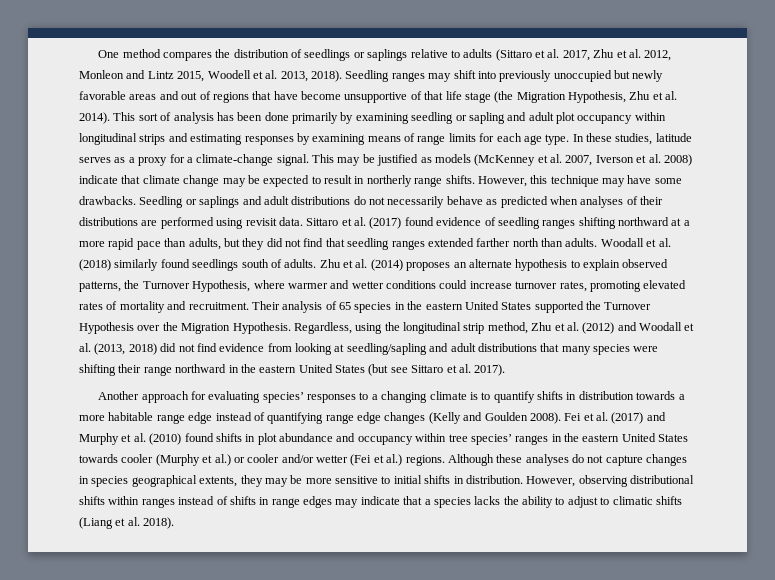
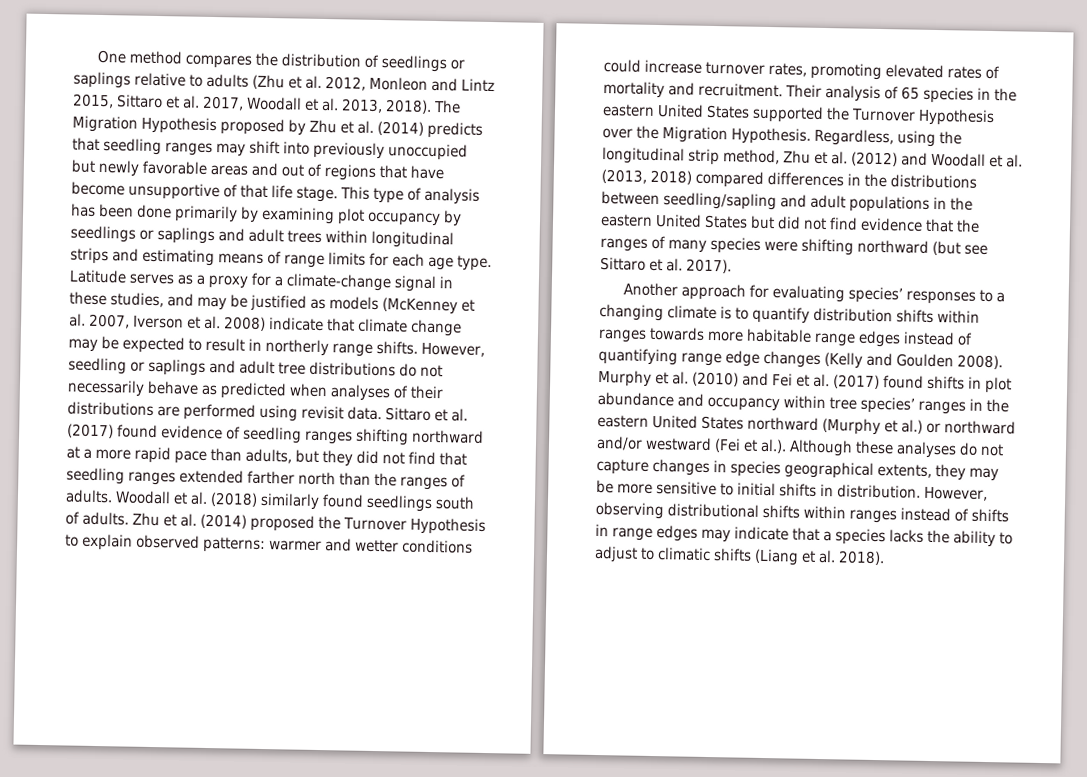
[495,49,615,61] (Sittaro et al. 2017, Zhu -> [252,74,285,90] (Zhu
[207,70,390,82] Woodell et al. 2013, 2018). Seedling -> [116,94,461,114] [72,115,483,139] [72,137,162,156] Sittaro et al. 2017, Woodall et al. 2013, 2018). The Migration Hypothesis proposed by Zhu et al. (2014) predicts that seedling
[464,91,678,103] [79,112,158,124] stage (the Migration Hypothesis, Zhu et al. 2014). This sort -> [296,186,404,204] stage. This type
[411,112,633,124] seedling or sapling and adult plot occupancy -> [337,208,462,227] [70,225,322,245] plot occupancy by seedlings or saplings and adult trees
[244,133,366,145] responses by examining -> (215, 257) none
[572,133,692,145] In these studies, latitude -> [69,269,127,284] Latitude
[276,154,334,166] signal. This -> [394,275,454,293] [69,291,194,308] signal in these studies, and
[530,175,682,187] [79,196,289,208] this technique may have some drawbacks. Seedling or saplings and adult -> [68,357,306,376] seedling or saplings and adult tree
(563, 242) none -> [374,472,466,491] the ranges of
[406,259,669,271] [79,280,285,292] proposes an alternate hypothesis to explain observed patterns, the Turnover Hypothesis, where -> [250,514,486,535] [65,533,266,554] proposed the Turnover Hypothesis to explain observed patterns:
[160,343,659,355] [79,364,365,376] did not find evidence from looking at seedling/sapling and adult distributions that many species were shifting their range northward in the eastern United States -> [695,170,977,189] [601,191,973,213] [600,213,980,233] [600,235,929,256] compared differences in the distributions between seedling/sapling and adult populations in the eastern United States but did not find evidence that the ranges of many species were shifting northward
[537,391,685,400] shifts in distribution towards a -> [813,307,980,323] [598,326,705,343] distribution shifts within ranges towards
[188,412,213,424] edge -> [858,330,901,348] edges
[564,412,666,424] [79,433,182,445] Fei et al. (2017) and Murphy et al. (2010) -> [598,369,880,390] Murphy et al. (2010) and Fei et al. (2017)
[79,454,154,463] towards cooler -> [747,416,819,431] northward
[247,454,445,466] cooler and/or wetter (Fei et al.) regions. -> [944,420,1016,435] [596,435,787,454] northward and/or westward (Fei et al.).

